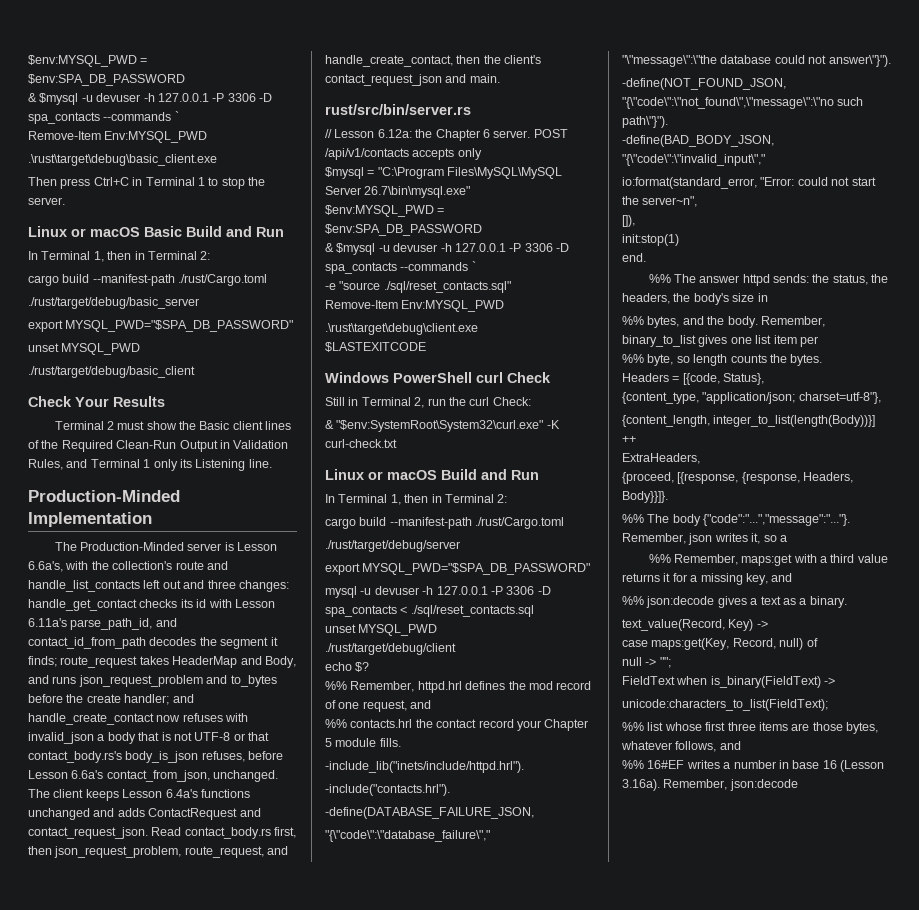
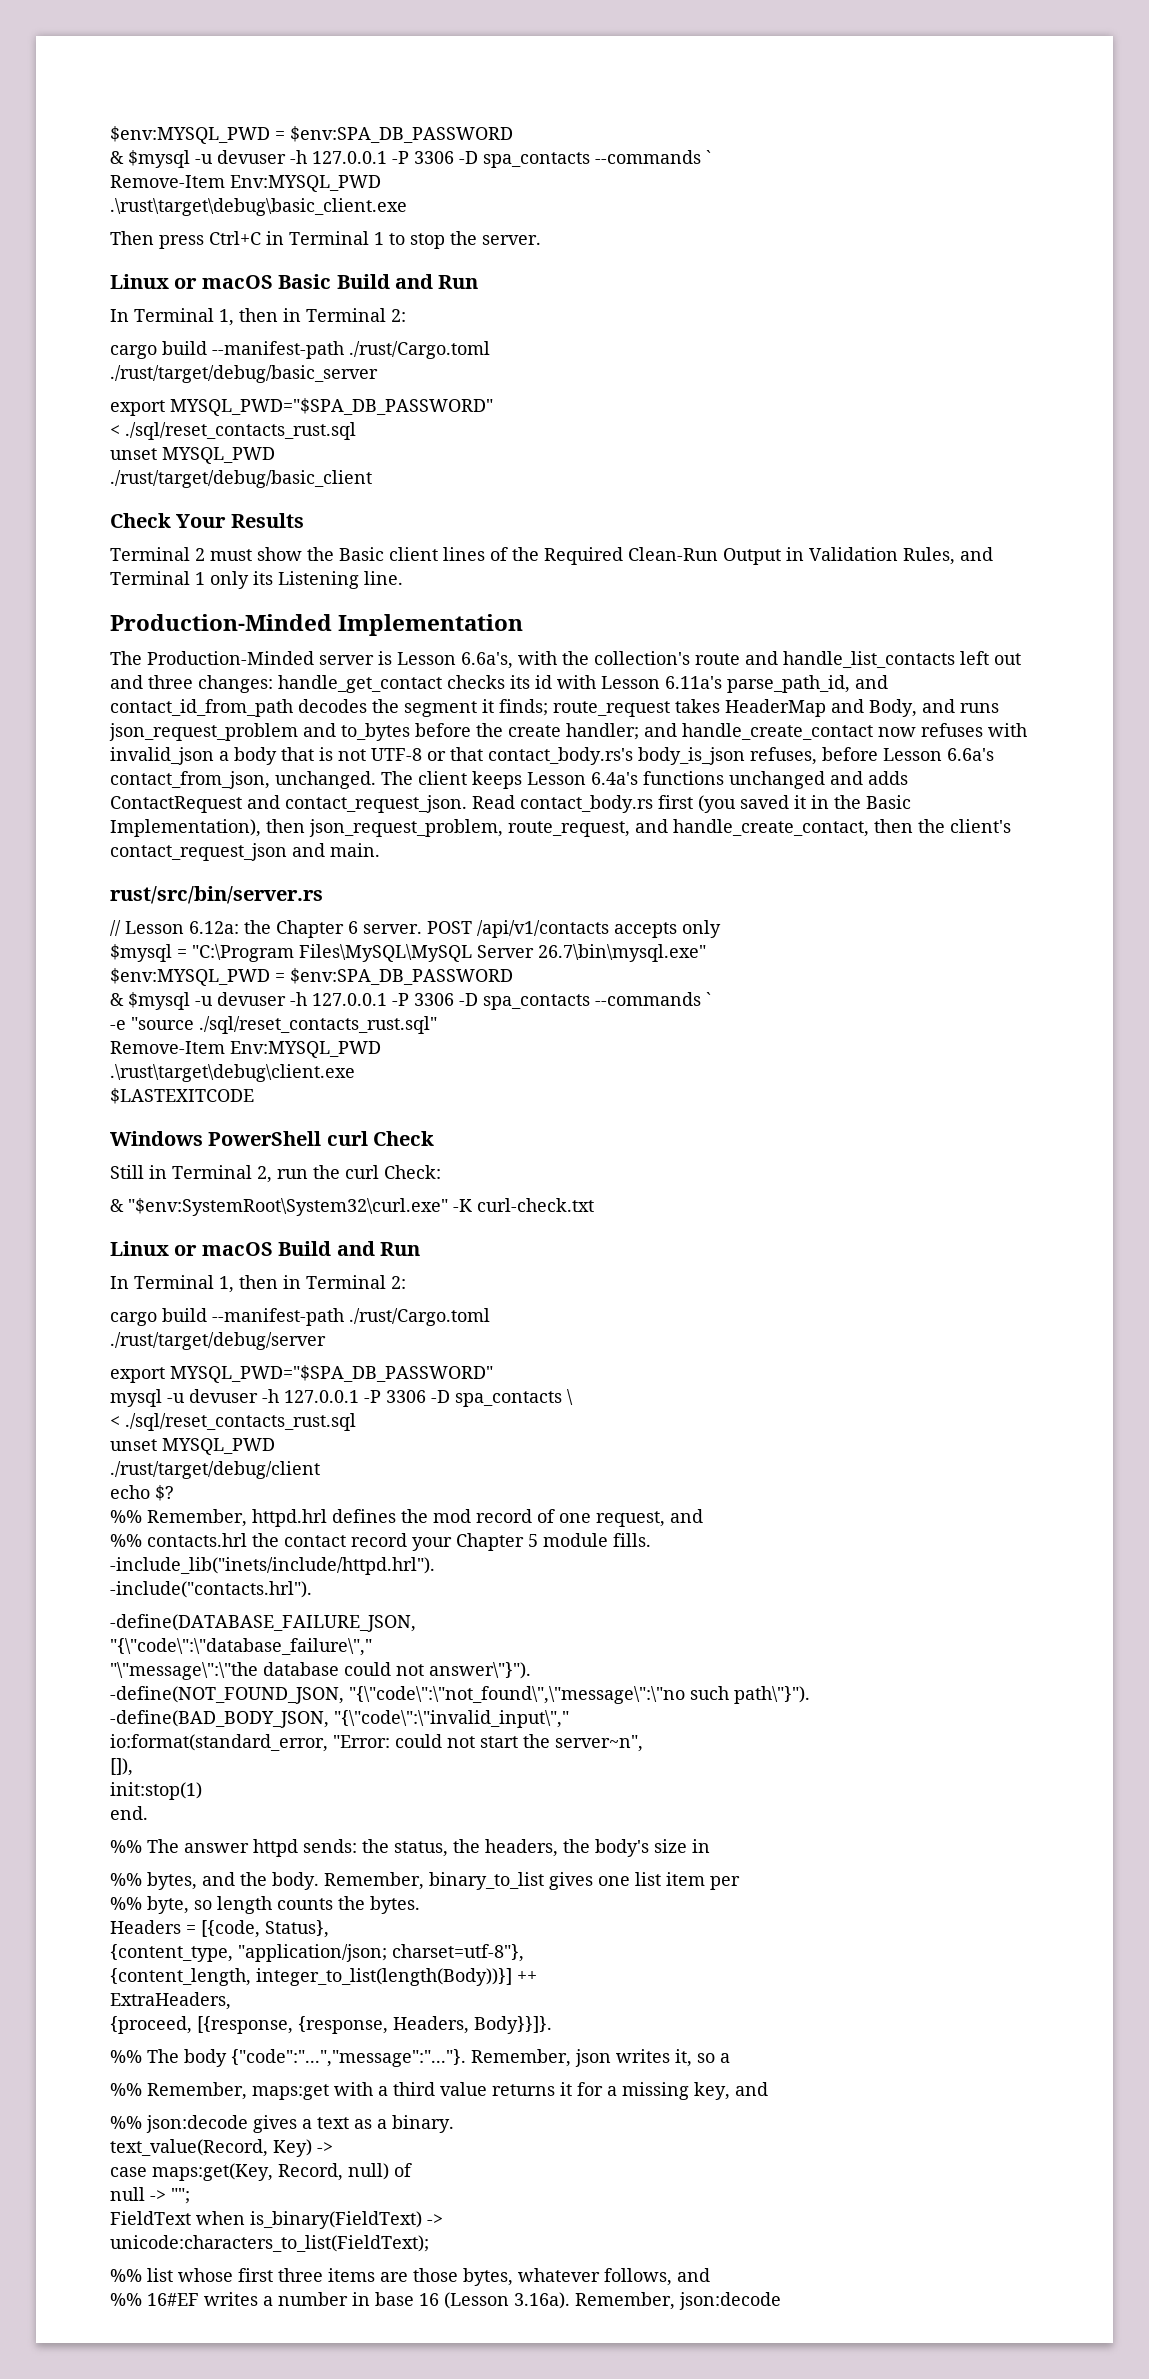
(294, 326) none -> [110,422,356,440] // < ./sql/reset_contacts_rust.sql
[274,827,297,838] first, -> [658,795,911,813] [110,819,261,837] first (you saved it in the Basic Implementation),
[383,281,511,293] ./sql/reset_contacts.sql" -> [199,1016,437,1034] ./sql/reset_contacts_rust.sql"
[400,605,534,617] < ./sql/reset_contacts.sql -> [567,1389,573,1405] [110,1413,356,1431] \ // < ./sql/reset_contacts_rust.sql

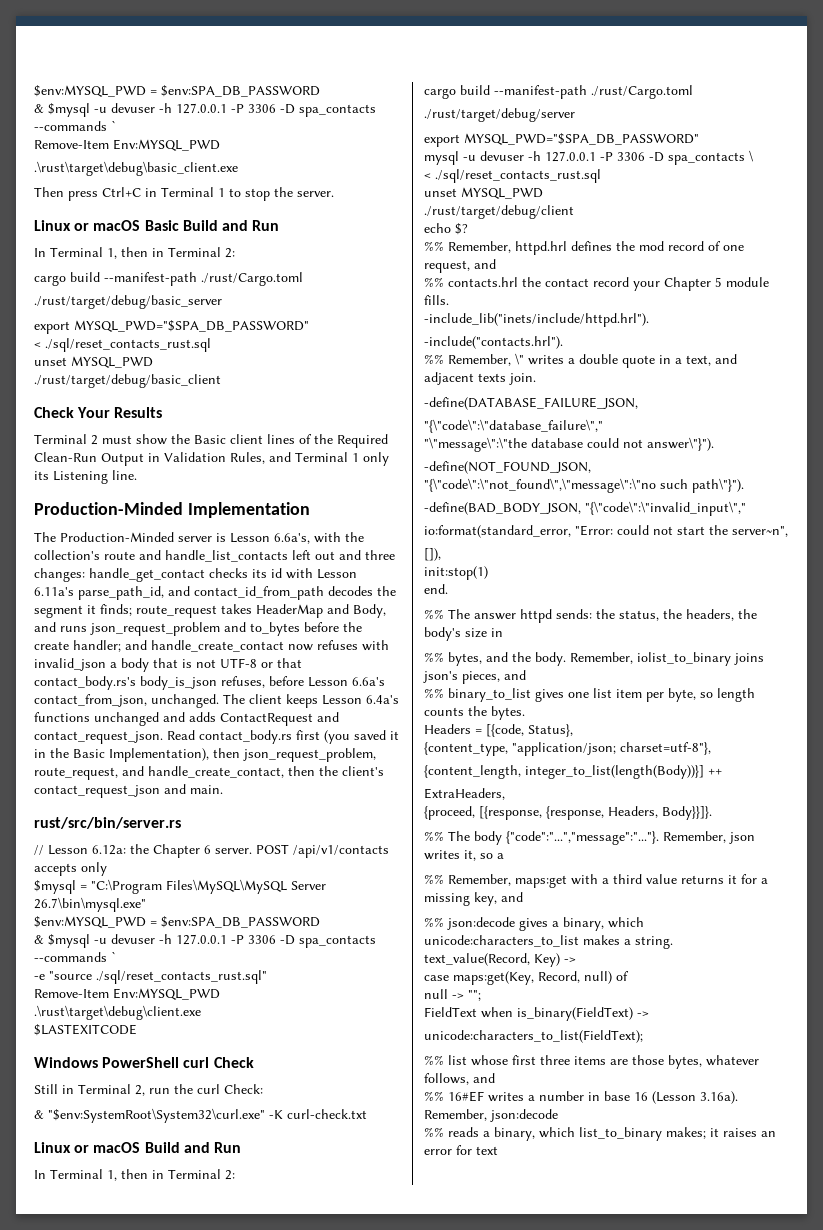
(312, 1589) none -> [424,353,737,368] [424,372,536,385] // %% Remember, \" writes a double quote in a text, and adjacent texts join.
(424, 1881) none -> [637,652,764,666] [423,670,526,684] [424,688,444,698] iolist_to_binary joins json's pieces, and // %%
[110,1897,142,1910] // %% -> (664, 697) none
[317,2115,454,2133] text as a binary. -> [563,917,644,931] [424,935,673,949] binary, which unicode:characters_to_list makes a string.
(781, 2301) none -> [424,1127,776,1141] [424,1145,498,1155] // %% reads a binary, which list_to_binary makes; it raises an error for text

